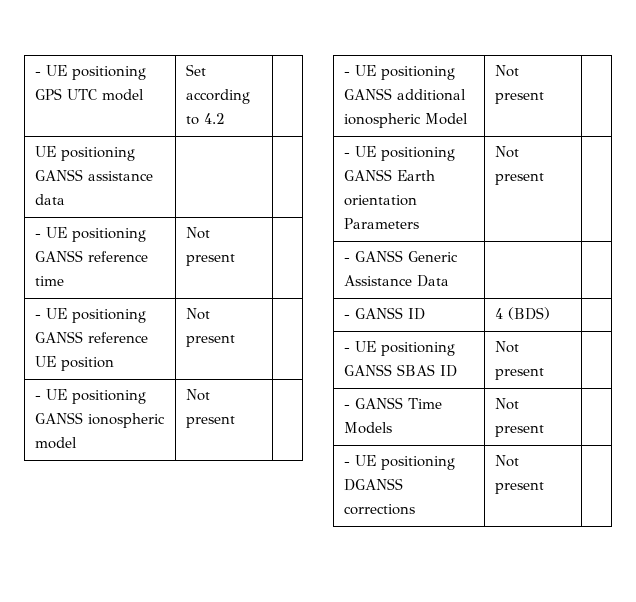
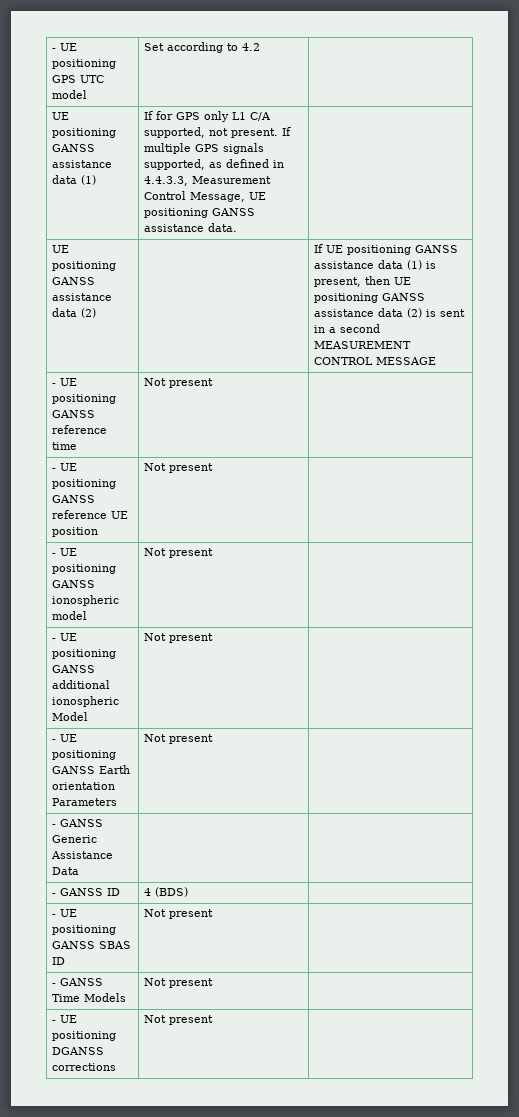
(65, 199) | | -> [80,175,96,185] [143,111,271,122] [143,127,291,138] [143,143,264,154] [143,159,284,170] [143,176,271,186] [143,191,266,202] [143,208,255,218] [143,223,237,232] [51,245,69,253] [51,261,116,271] [51,277,95,285] [51,293,112,301] [51,308,96,318] [313,244,458,255] [313,260,436,270] [313,276,411,287] [313,293,425,303] [313,308,465,318] [313,324,380,333] [313,341,411,349] [313,357,436,365] (1) | If for GPS only L1 C/A supported, not present. If multiple GPS signals supported, as defined in 4.4.3.3, Measurement Control Message, UE positioning GANSS assistance data. | // UE positioning GANSS assistance data (2) | | If UE positioning GANSS assistance data (1) is present, then UE positioning GANSS assistance data (2) is sent in a second MEASUREMENT CONTROL MESSAGE

